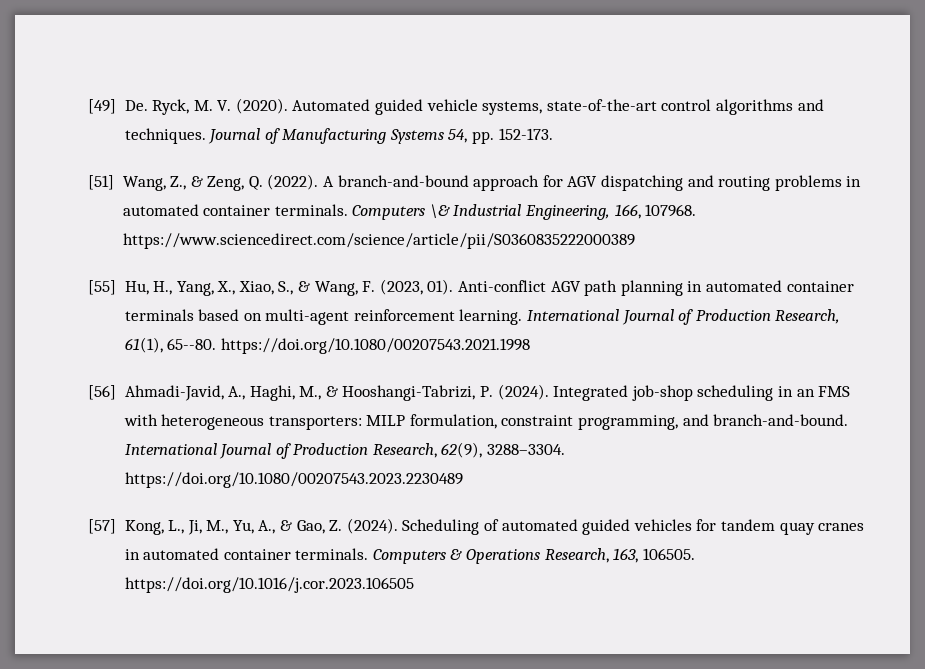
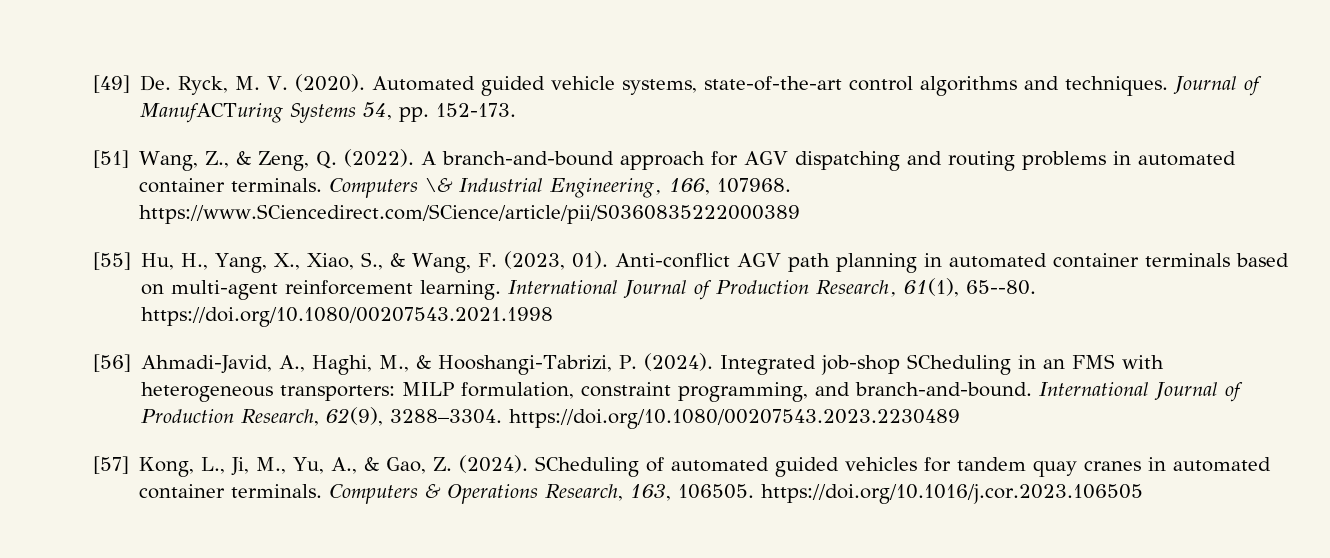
[282,128,387,144] Manufacturing -> [140,103,284,123] ManufACTuring
[122,233,635,249] https://www.sciencedirect.com/science/article/pii/S0360835222000389 -> [139,204,801,224] https://www.SCiencedirect.com/SCience/article/pii/S0360835222000389
[697,385,774,401] scheduling -> [907,354,1012,375] SCheduling
[402,519,480,535] Scheduling -> [535,456,640,477] SCheduling

